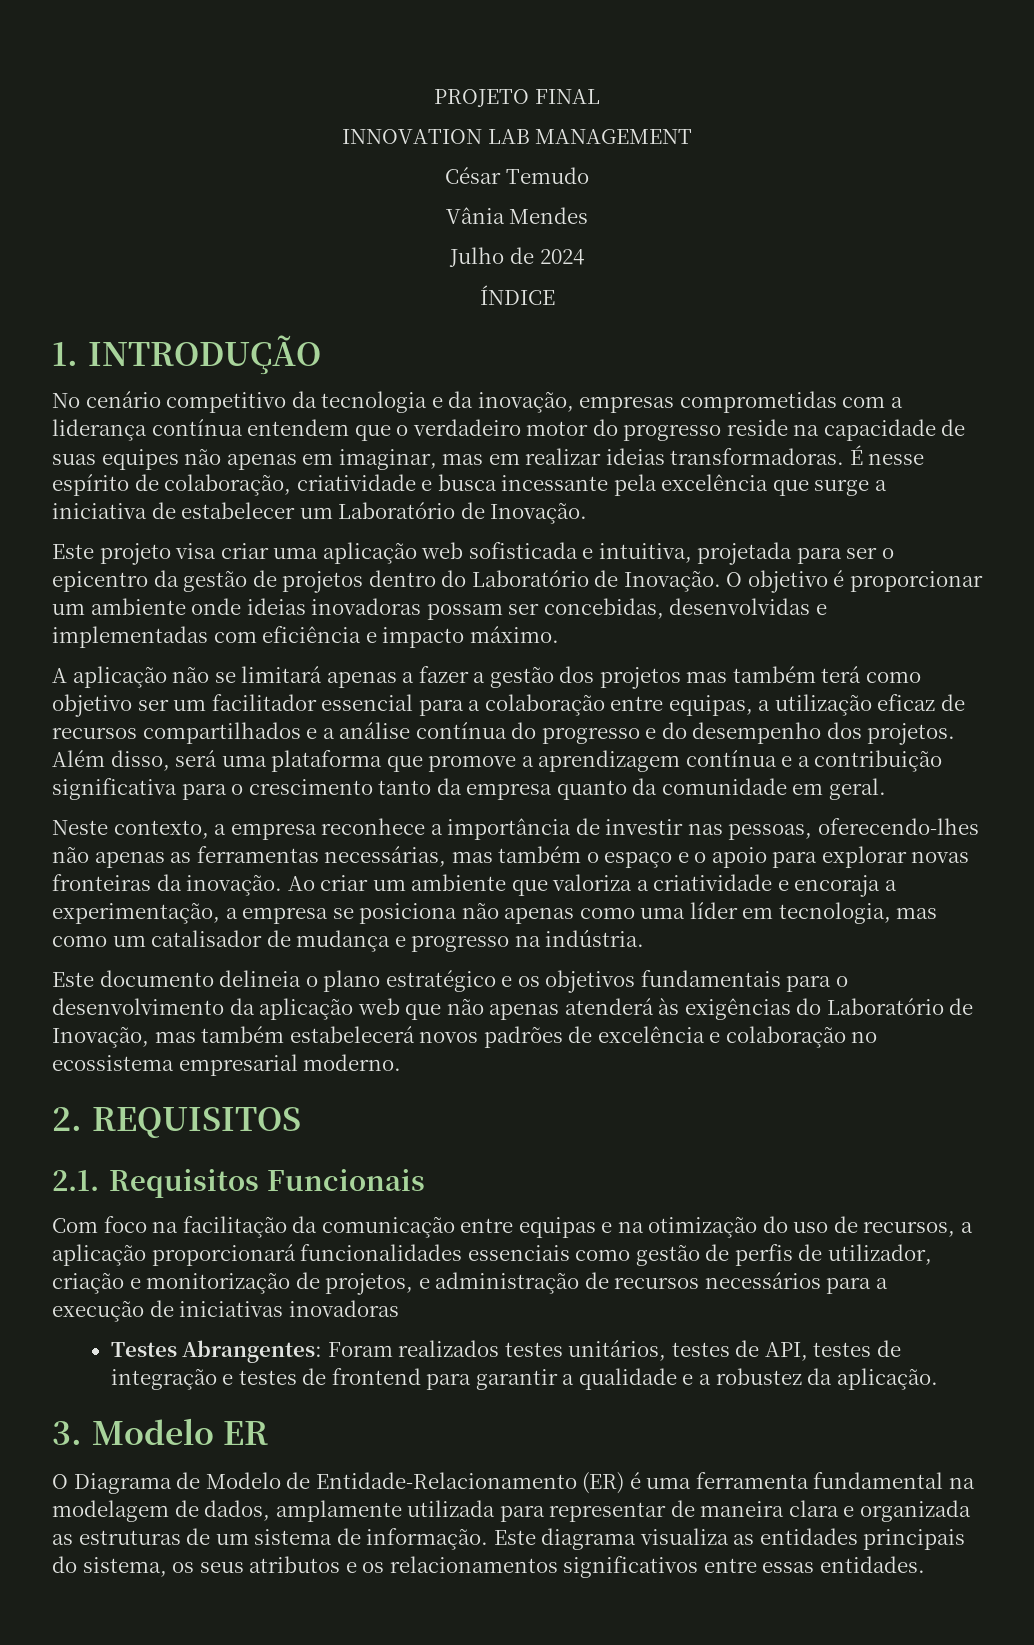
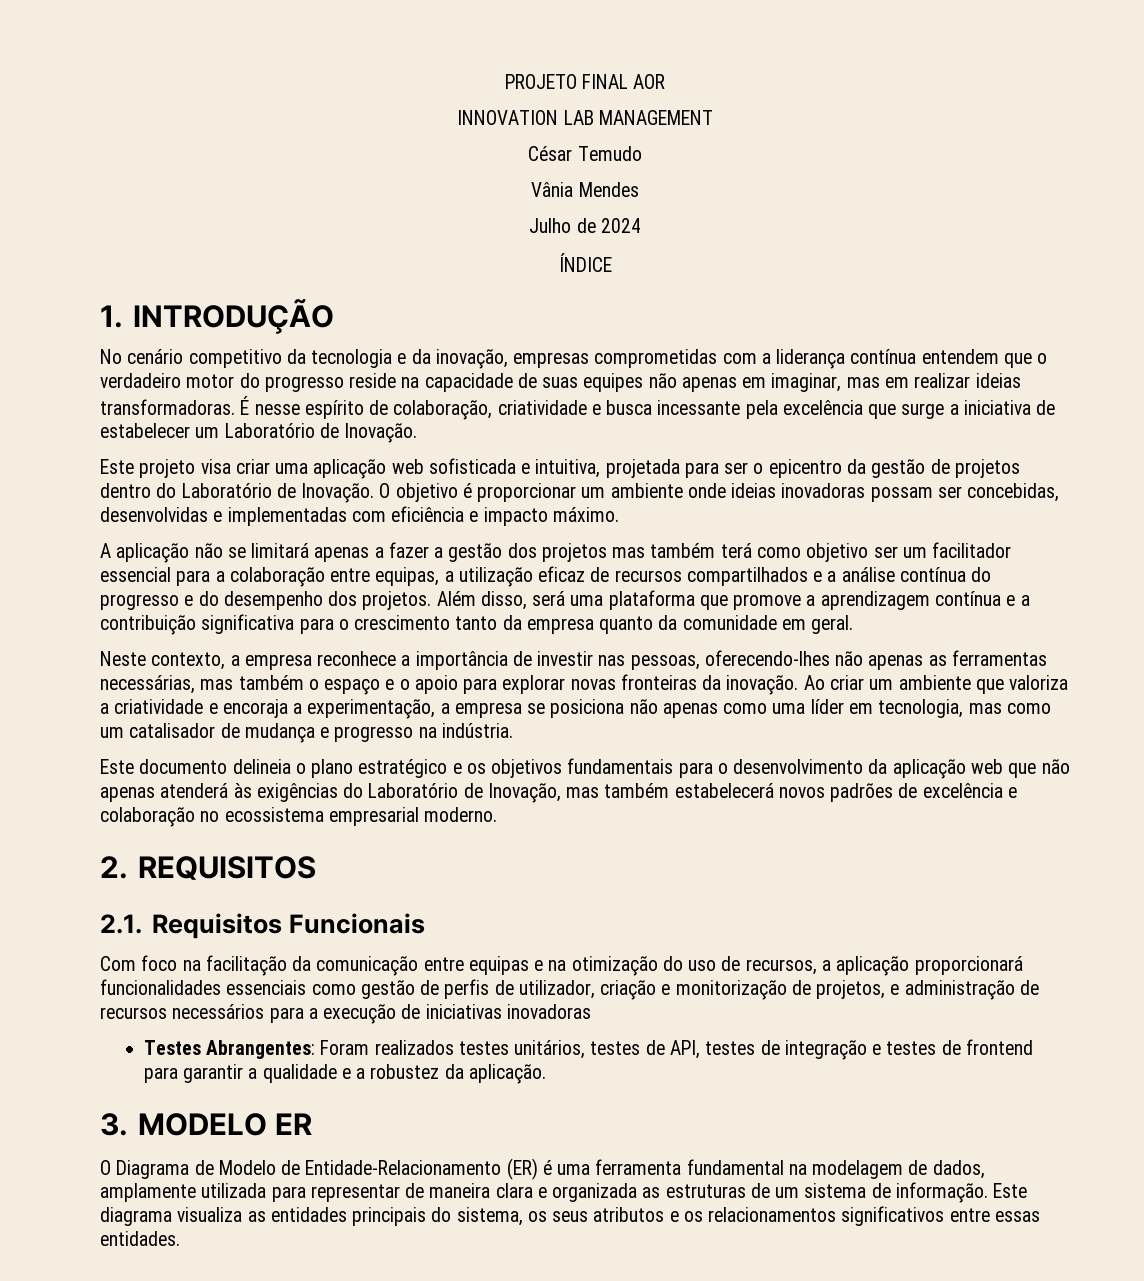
(600, 96) none -> [633,74,666,89] AOR
[92,1418,215,1445] Modelo -> [137,1113,267,1136] MODELO

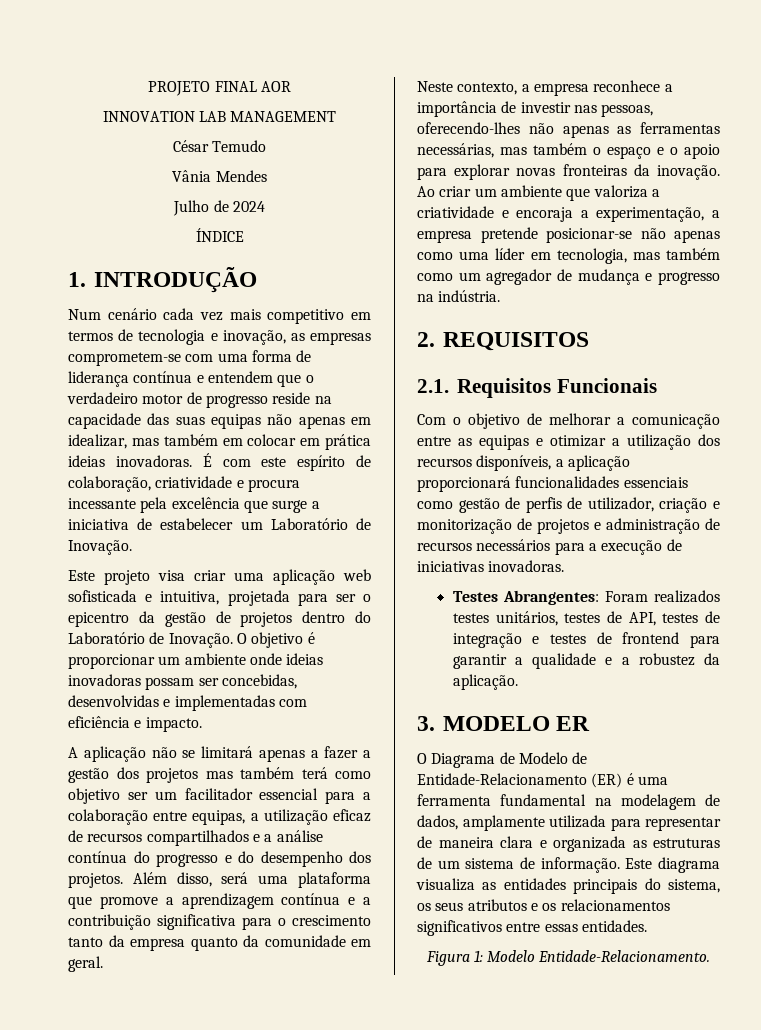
[100,349,771,369] No cenário competitivo da tecnologia e da inovação, empresas comprometidas com a -> [68,308,371,324] [68,329,372,345] [68,350,312,366] Num cenário cada vez mais competitivo em termos de tecnologia e inovação, as empresas comprometem-se com uma forma de
(917, 356) none -> [196,375,204,383] e
[239,373,260,388] do -> [186,392,202,404] de
[517,373,1021,392] [100,396,300,415] de suas equipes não apenas em imaginar, mas em realizar ideias transformadoras. É nesse -> [147,413,371,429] [68,434,371,450] [68,453,287,467] das suas equipas não apenas em idealizar, mas também em colocar em prática ideias inovadoras. É com este
[606,400,653,415] busca -> [247,479,300,492] procura
[483,507,619,526] impacto máximo. -> [145,717,202,732] impacto.
[527,699,625,718] se posiciona -> [480,227,632,243] pretende posicionar-se
(1002, 708) none -> [666,248,720,260] também
[129,723,216,738] catalisador -> [486,269,553,285] agregador
[100,758,1070,779] [100,783,1017,803] [100,807,498,827] // Este documento delineia o plano estratégico e os objetivos fundamentais para o desenvolvimento da aplicação web que não apenas atenderá às exigências do Laboratório de Inovação, mas também estabelecerá novos padrões de excelência e colaboração no ecossistema empresarial moderno. -> (501, 296) none
[141,955,312,976] foco na facilitação da -> [453,413,625,429] o objetivo de melhorar a
(464, 964) none -> [458,438,472,446] as
[548,956,817,976] na otimização do uso de recursos, -> [550,434,720,450] [417,455,552,471] otimizar a utilização dos recursos disponíveis,
[816,980,886,999] projetos, -> [537,519,589,534] projetos
[506,1004,591,1019] inovadoras -> [488,560,565,572] inovadoras.
(180, 1238) none -> [425,950,711,966] // Figura 1: Modelo Entidade-Relacionamento.

